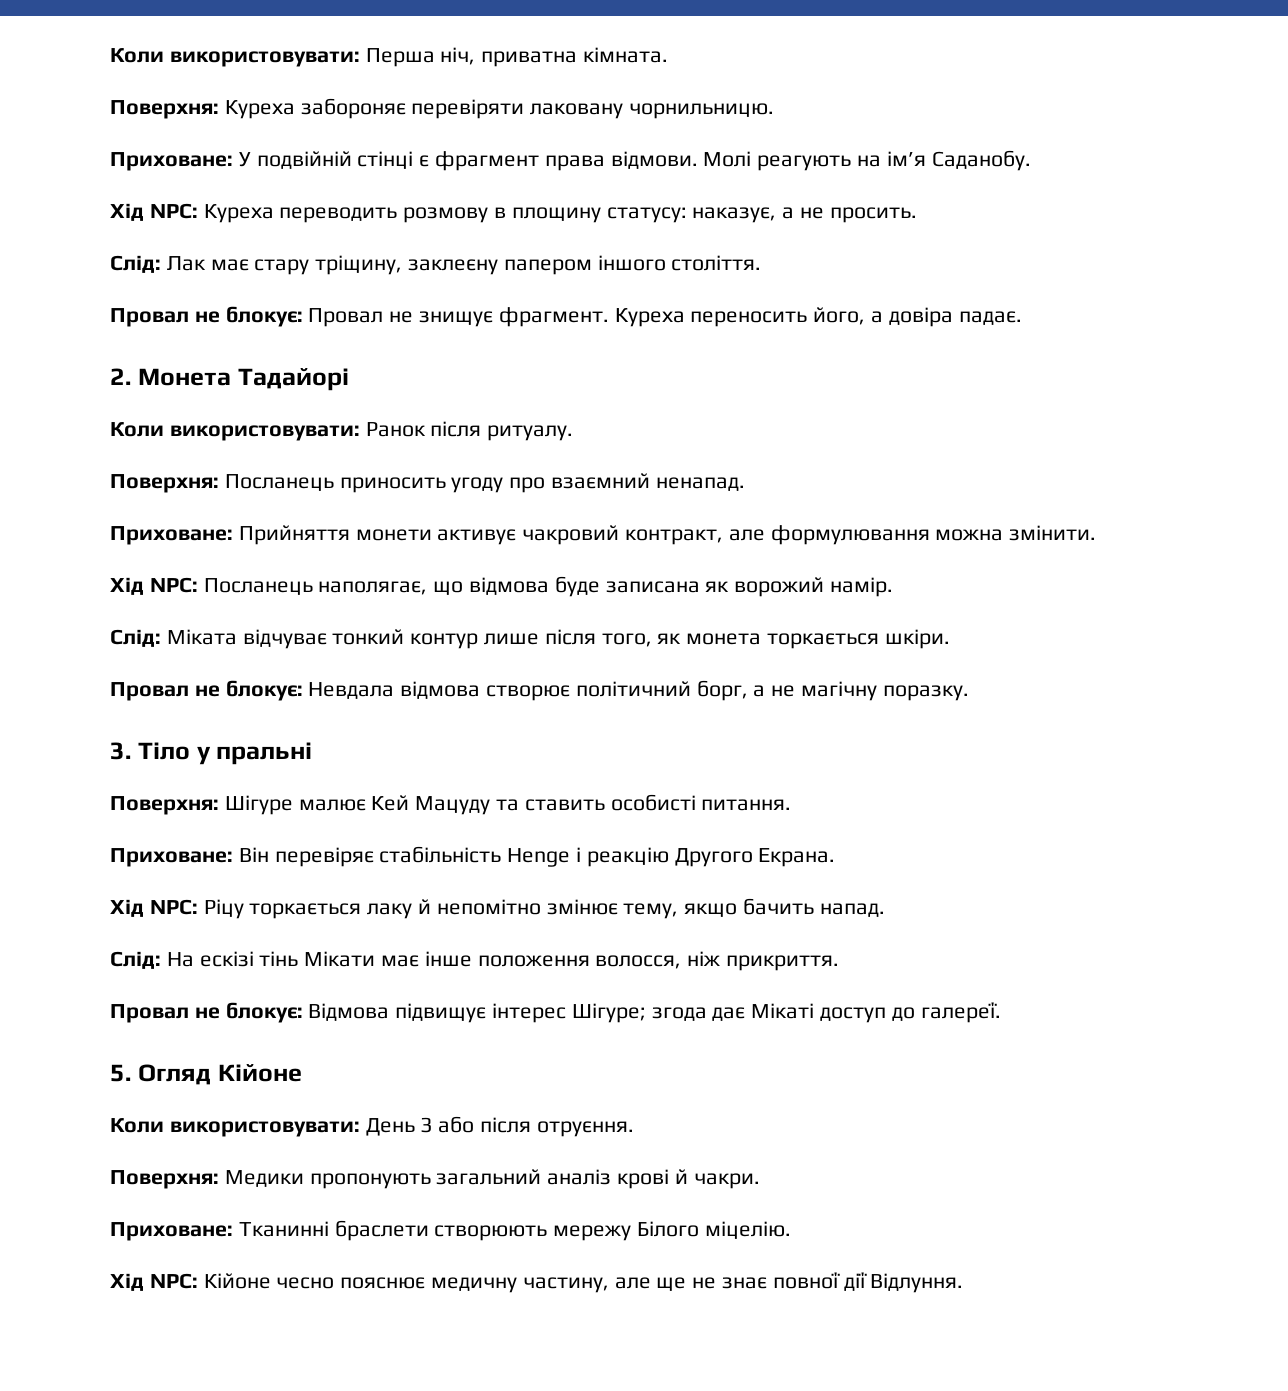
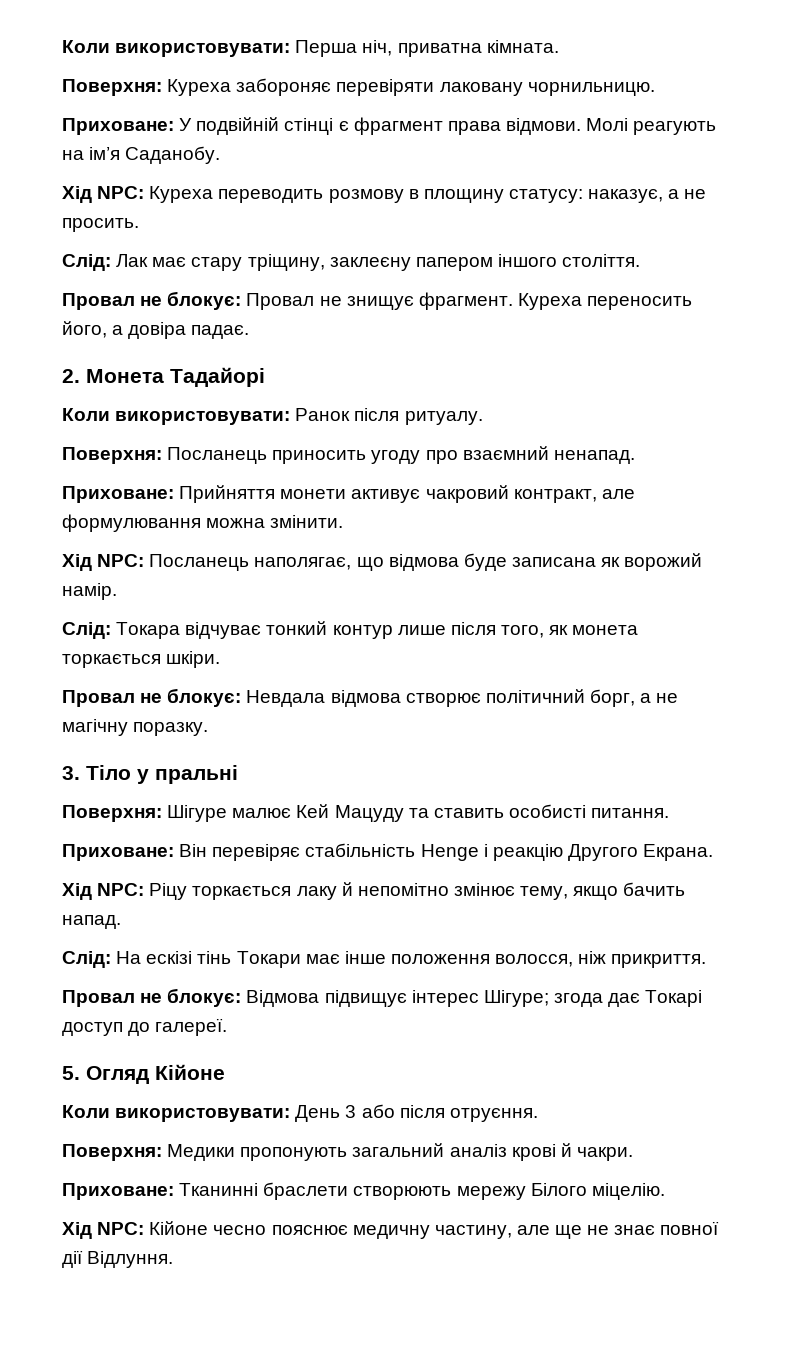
[166,629,237,645] Міката -> [116,622,181,639] Токара
[304,951,376,967] Мікати -> [236,951,301,968] Токари
[751,1003,815,1019] Мікаті -> [645,990,703,1007] Токарі

